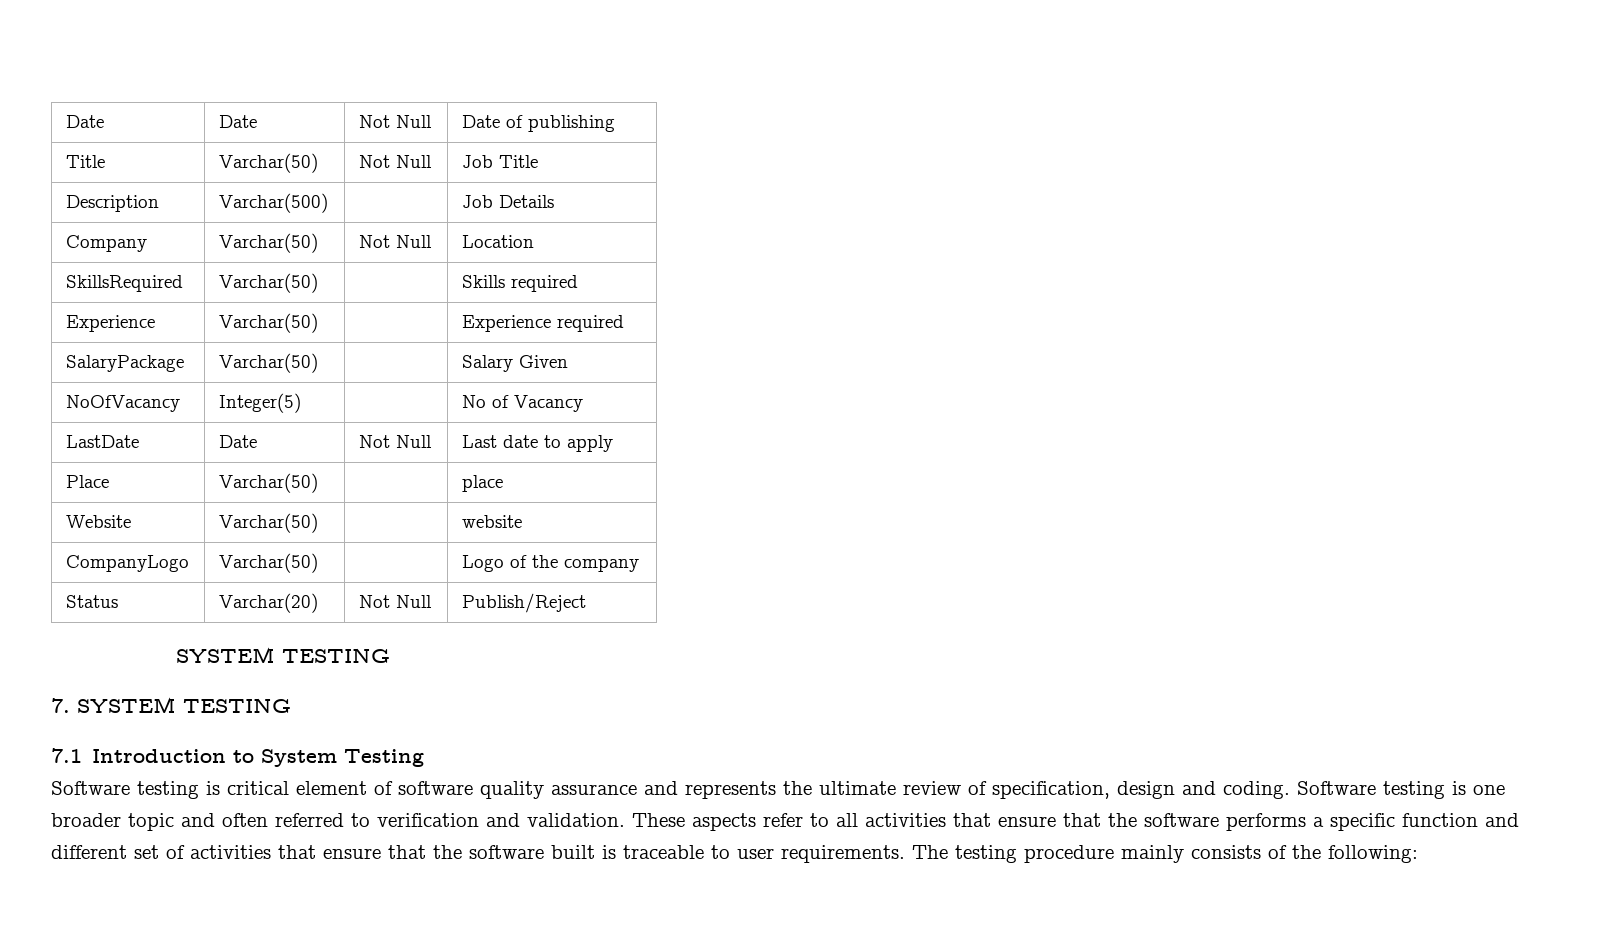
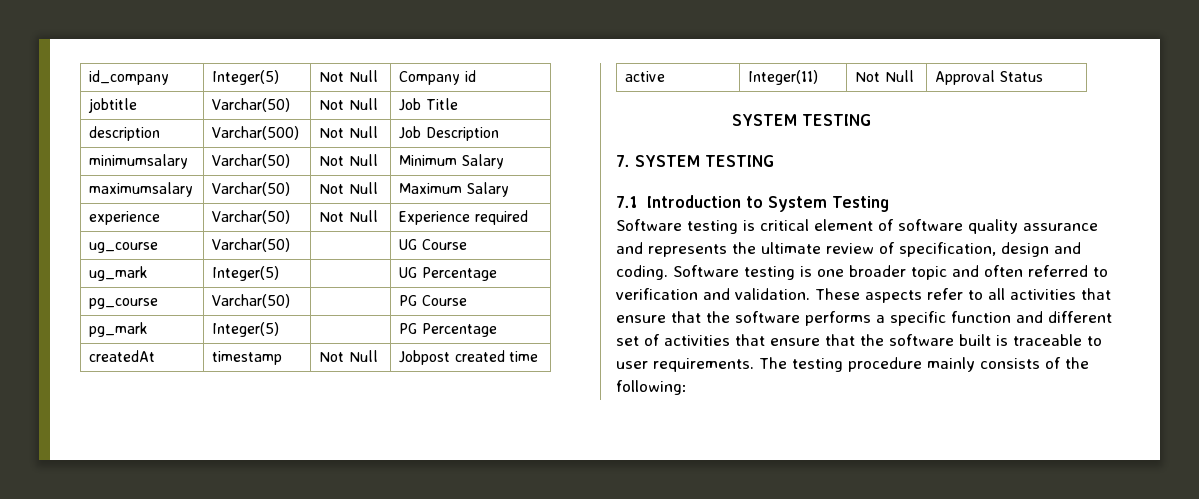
[65,115,104,128] [218,115,257,128] [358,115,432,128] [461,115,615,132] [65,155,105,168] Date | Date | Not Null | Date of publishing // Title -> [89,70,170,85] [212,70,280,85] [319,70,378,82] [399,70,476,85] [88,98,138,113] id_company | Integer(5) | Not Null | Company id // jobtitle
[65,195,159,212] Description -> [89,126,161,141] description
[461,195,554,208] [65,235,147,252] [218,233,318,253] [358,235,432,248] [461,235,534,248] [65,275,183,292] [218,273,318,293] [461,275,578,292] [65,315,155,332] [218,313,318,333] [461,315,624,332] [65,355,184,372] [218,353,318,373] [461,355,568,372] [65,395,180,412] [218,393,301,413] [461,395,583,412] [65,435,139,448] [218,435,257,448] [358,435,432,448] [461,435,613,452] [65,475,109,488] [218,473,318,493] [461,475,503,492] [65,515,131,528] [218,513,318,533] [461,515,522,528] [65,555,189,572] [218,553,318,573] [461,555,639,572] [65,595,118,608] [218,593,318,613] [358,595,432,608] [461,593,586,613] | Job Details // Company | Varchar(50) | Not Null | Location // SkillsRequired | Varchar(50) | | Skills required // Experience | Varchar(50) | | Experience required // SalaryPackage | Varchar(50) | | Salary Given // NoOfVacancy | Integer(5) | | No of Vacancy // LastDate | Date | Not Null | Last date to apply // Place | Varchar(50) | | place // Website | Varchar(50) | | website // CompanyLogo | Varchar(50) | | Logo of the company // Status | Varchar(20) | Not Null | Publish/Reject -> [319,126,378,138] [399,126,499,141] [89,154,189,169] [212,154,291,168] [319,154,378,166] [399,154,504,169] [89,182,194,197] [212,182,291,196] [319,182,378,194] [399,182,509,197] [89,211,161,225] [212,210,291,224] [319,210,378,222] [399,210,528,225] [89,242,159,253] [212,238,291,252] [399,239,467,250] [89,266,149,281] [212,266,280,281] [399,267,497,281] [89,298,159,309] [212,294,291,308] [399,295,467,306] [89,322,149,337] [212,322,280,337] [399,323,497,337] [89,350,156,362] [212,351,283,365] [319,350,378,362] [399,350,538,365] [625,71,666,82] [748,70,819,85] [855,70,914,82] [935,70,1043,85] Not Null | Job Description // minimumsalary | Varchar(50) | Not Null | Minimum Salary // maximumsalary | Varchar(50) | Not Null | Maximum Salary // experience | Varchar(50) | Not Null | Experience required // ug_course | Varchar(50) | | UG Course // ug_mark | Integer(5) | | UG Percentage // pg_course | Varchar(50) | | PG Course // pg_mark | Integer(5) | | PG Percentage // createdAt | timestamp | Not Null | Jobpost created time // active | Integer(11) | Not Null | Approval Status

